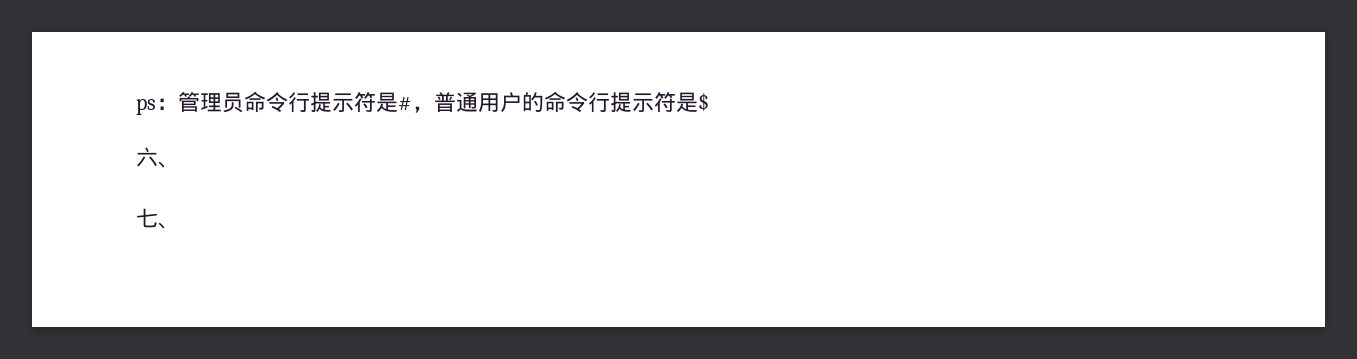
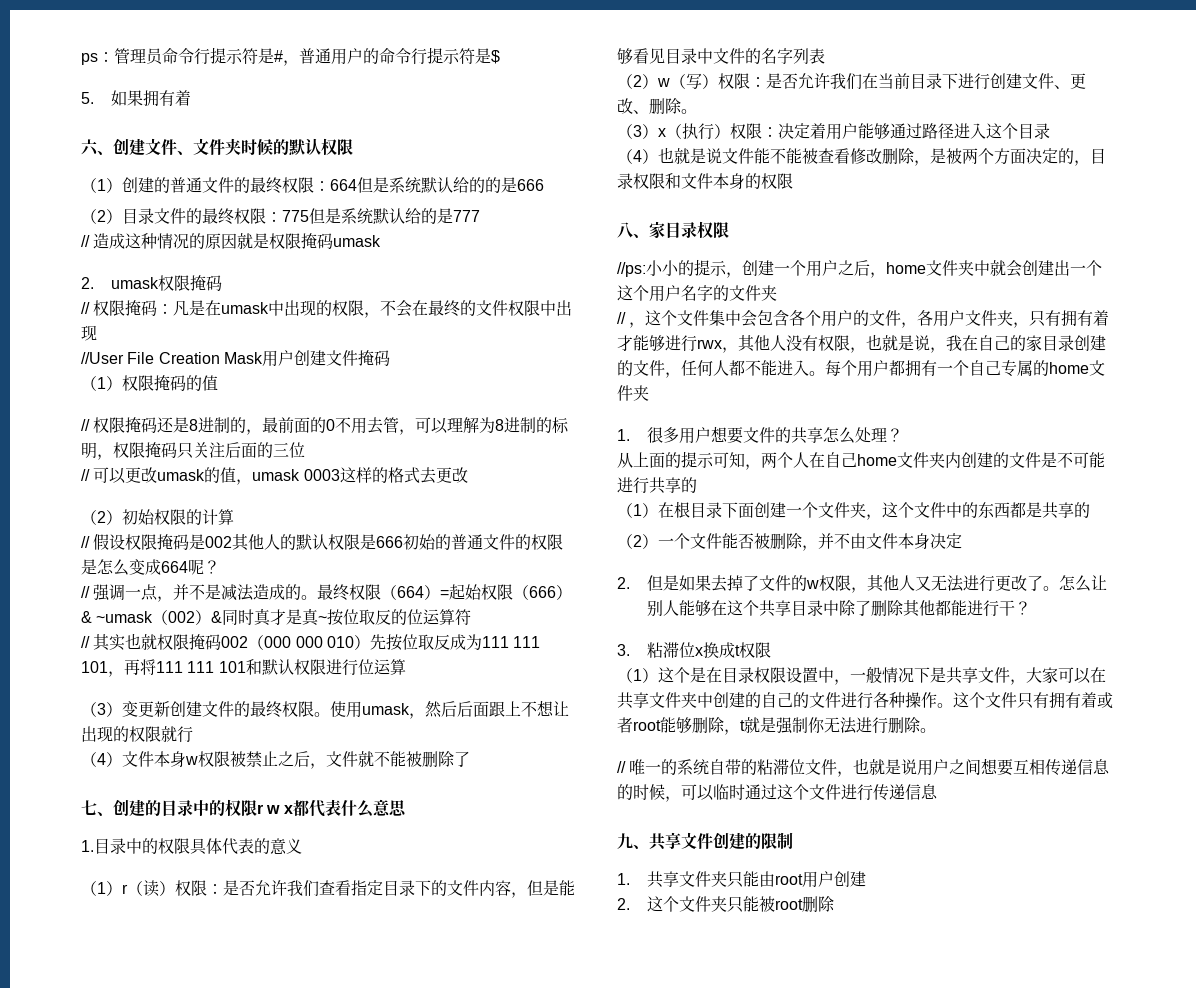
[136,147,180,168] [136,208,180,229] 六、 // 七、 -> [81,90,192,106] [81,138,353,156] [81,177,544,194] [81,208,480,225] [81,233,382,249] [81,275,223,291] [81,300,573,318] [81,325,97,341] [81,350,390,367] [81,375,218,391] [81,417,570,435] [81,442,305,460] [81,467,468,485] [81,509,234,525] [81,534,564,551] [81,559,220,576] [81,584,573,602] [81,608,472,626] [81,633,541,651] [81,659,406,677] [81,700,569,719] [81,726,193,743] [81,751,470,769] [81,799,407,817] [81,838,302,855] [81,880,575,898] [617,48,825,65] [617,73,1086,90] [617,98,697,114] [617,123,1050,140] [617,147,1106,166] [617,173,793,189] [617,221,729,238] [617,259,1102,278] [617,285,777,302] [617,310,1110,328] [617,334,1106,353] [617,360,1105,378] [617,385,649,401] [617,426,904,444] [617,451,1105,470] [617,477,697,494] [617,501,1090,520] [617,533,962,551] [617,575,1108,593] [647,600,1032,617] [617,642,772,659] [617,667,1106,685] [617,692,1113,709] [617,717,936,735] [617,758,1111,777] [617,784,938,802] [617,832,793,850] [617,871,867,888] [617,896,836,913] 5.如果拥有着 // 六、创建文件、文件夹时候的默认权限 // （1）创建的普通文件的最终权限：664但是系统默认给的的是666 // （2）目录文件的最终权限：775但是系统默认给的是777 // // 造成这种情况的原因就是权限掩码umask // 2. umask权限掩码 // // 权限掩码：凡是在umask中出现的权限，不会在最终的文件权限中出现 // //User File Creation Mask用户创建文件掩码 // （1）权限掩码的值 // // 权限掩码还是8进制的，最前面的0不用去管，可以理解为8进制的标明，权限掩码只关注后面的三位 // // 可以更改umask的值，umask 0003这样的格式去更改 // （2）初始权限的计算 // // 假设权限掩码是002其他人的默认权限是666初始的普通文件的权限是怎么变成664呢？ // // 强调一点，并不是减法造成的。最终权限（664）=起始权限（666）& ~umask（002）&同时真才是真~按位取反的位运算符 // // 其实也就权限掩码002（000 000 010）先按位取反成为111 111 101，再将111 111 101和默认权限进行位运算 // （3）变更新创建文件的最终权限。使用umask，然后后面跟上不想让出现的权限就行 // （4）文件本身w权限被禁止之后，文件就不能被删除了 // 七、创建的目录中的权限r w x都代表什么意思 // 1.目录中的权限具体代表的意义 // （1）r（读）权限：是否允许我们查看指定目录下的文件内容，但是能够看见目录中文件的名字列表 // （2）w（写）权限：是否允许我们在当前目录下进行创建文件、更改、删除。 // （3）x（执行）权限：决定着用户能够通过路径进入这个目录 // （4）也就是说文件能不能被查看修改删除，是被两个方面决定的，目录权限和文件本身的权限 // 八、家目录权限 // //ps:小小的提示，创建一个用户之后，home文件夹中就会创建出一个这个用户名字的文件夹 // // ，这个文件集中会包含各个用户的文件，各用户文件夹，只有拥有着才能够进行rwx，其他人没有权限，也就是说，我在自己的家目录创建的文件，任何人都不能进入。每个用户都拥有一个自己专属的home文件夹 // 1.很多用户想要文件的共享怎么处理？ // 从上面的提示可知，两个人在自己home文件夹内创建的文件是不可能进行共享的 // （1）在根目录下面创建一个文件夹，这个文件中的东西都是共享的 // （2）一个文件能否被删除，并不由文件本身决定 // 2.但是如果去掉了文件的w权限，其他人又无法进行更改了。怎么让别人能够在这个共享目录中除了删除其他都能进行干？ // 3.粘滞位x换成t权限 // （1）这个是在目录权限设置中，一般情况下是共享文件，大家可以在共享文件夹中创建的自己的文件进行各种操作。这个文件只有拥有着或者root能够删除，t就是强制你无法进行删除。 // // 唯一的系统自带的粘滞位文件，也就是说用户之间想要互相传递信息的时候，可以临时通过这个文件进行传递信息 // 九、共享文件创建的限制 // 1.共享文件夹只能由root用户创建 // 2.这个文件夹只能被root删除

